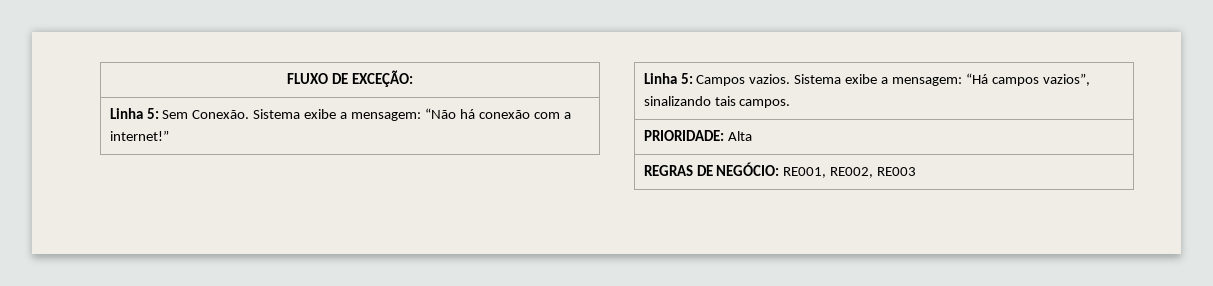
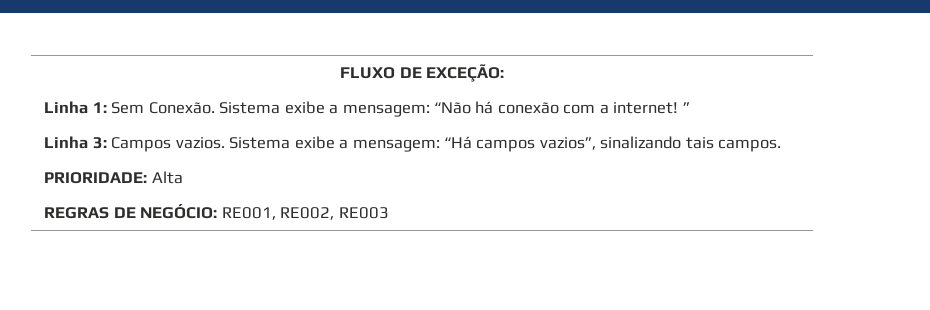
[146,108,159,119] 5: -> [92,102,107,113] 1:
[109,130,169,141] [643,73,693,84] internet!” // Linha 5: -> [613,102,690,114] [44,136,107,149] internet! ” // Linha 3:

